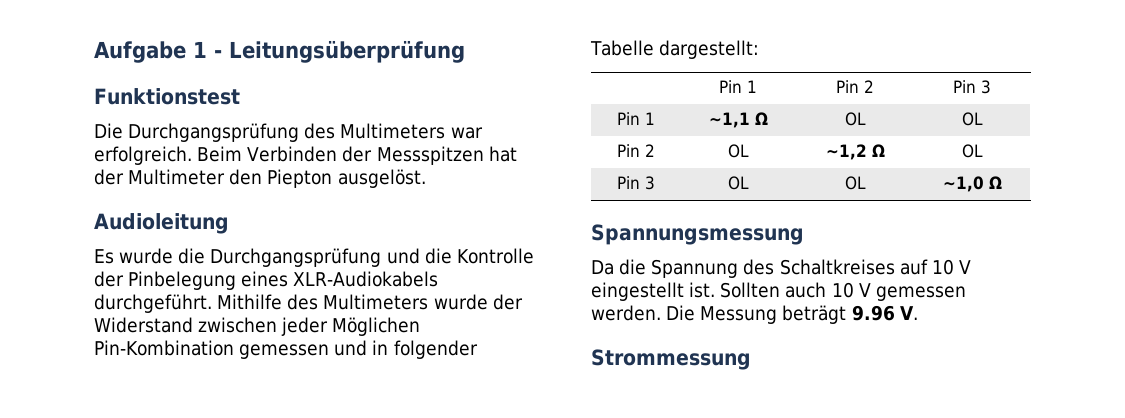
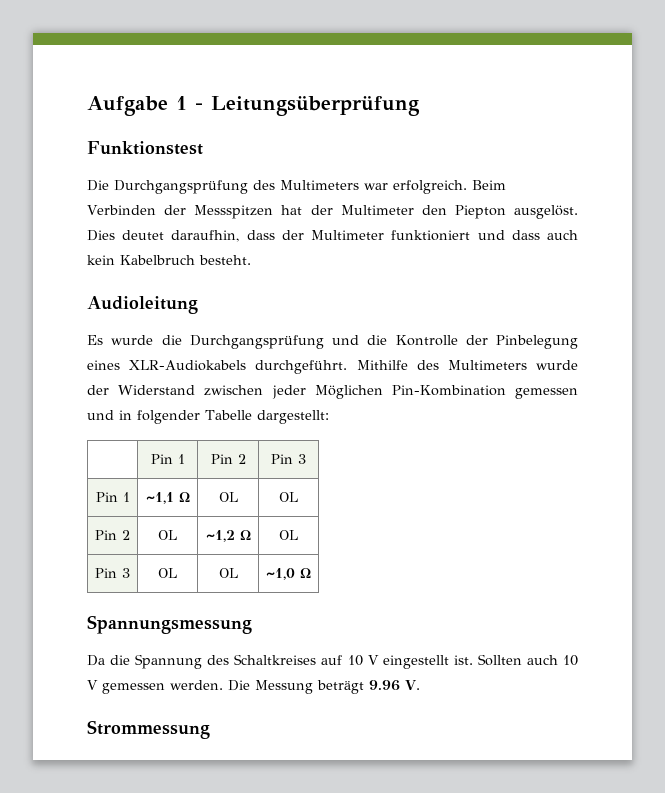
(426, 178) none -> [87,230,578,242] [87,255,251,265] Dies deutet daraufhin, dass der Multimeter funktioniert und dass auch kein Kabelbruch besteht.

